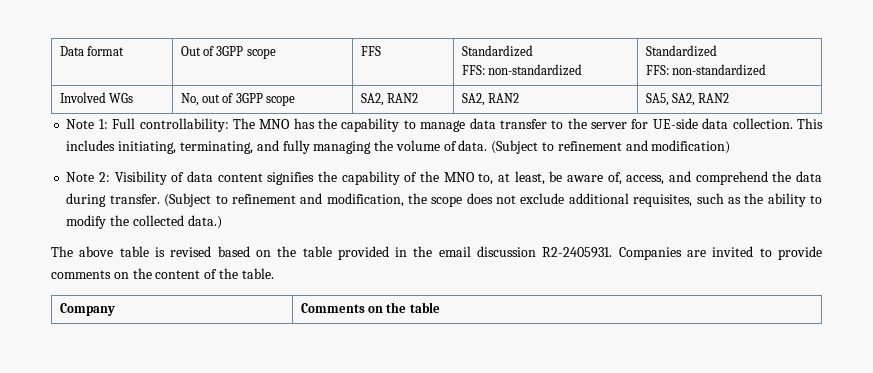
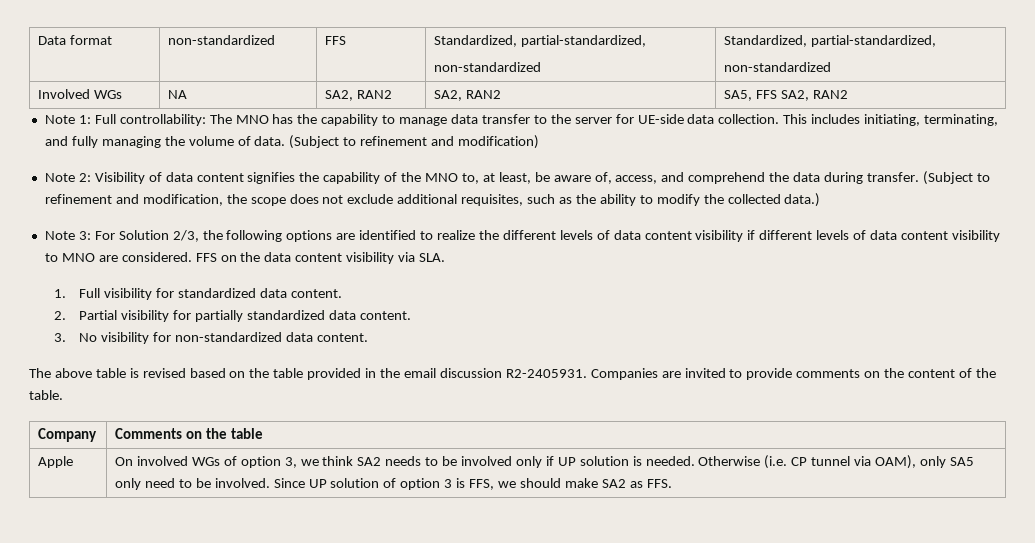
[180,46,276,59] Out of 3GPP scope -> [168,35,276,45] non-standardized
[461,45,533,57] [461,64,582,76] [645,45,717,57] [645,65,669,75] Standardized // FFS: non-standardized | Standardized // FFS: -> [434,35,646,47] [434,62,542,72] [724,35,936,47] Standardized, partial-standardized, // non-standardized | Standardized, partial-standardized, //
[180,93,296,106] No, out of 3GPP scope -> [168,90,188,99] NA
(669, 99) none -> [755,90,777,99] FFS
(222, 222) none -> [44,230,1000,242] [44,252,446,264] [54,288,342,300] [54,310,411,322] [54,332,368,344] // Note 3: For Solution 2/3, the following options are identified to realize the different levels of data content visibility if different levels of data content visibility to MNO are considered. FFS on the data content visibility via SLA. // 1. Full visibility for standardized data content. // 2. Partial visibility for partially standardized data content. // 3. No visibility for non-standardized data content.
(440, 307) none -> [38,456,74,468] [115,455,974,469] [115,478,672,490] // Apple | On involved WGs of option 3, we think SA2 needs to be involved only if UP solution is needed. Otherwise (i.e. CP tunnel via OAM), only SA5 only need to be involved. Since UP solution of option 3 is FFS, we should make SA2 as FFS.

